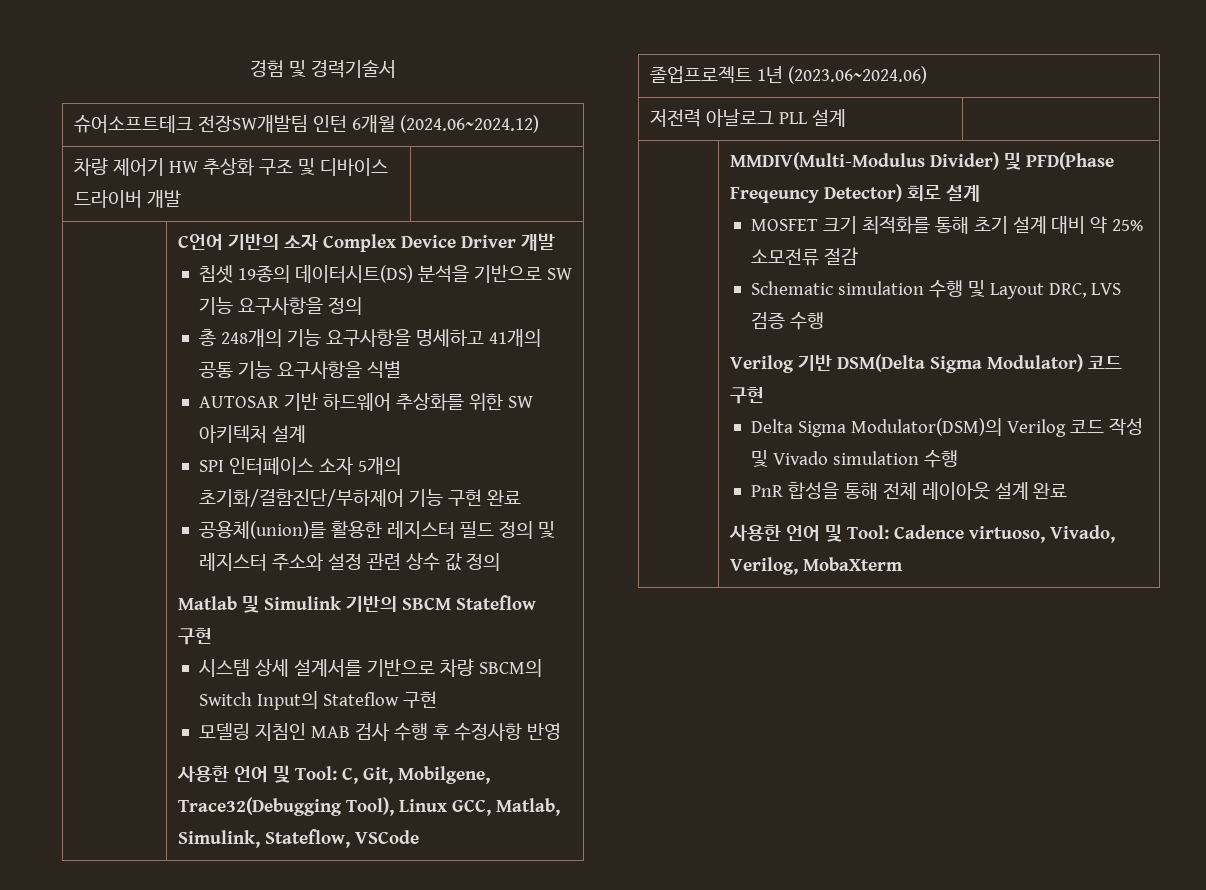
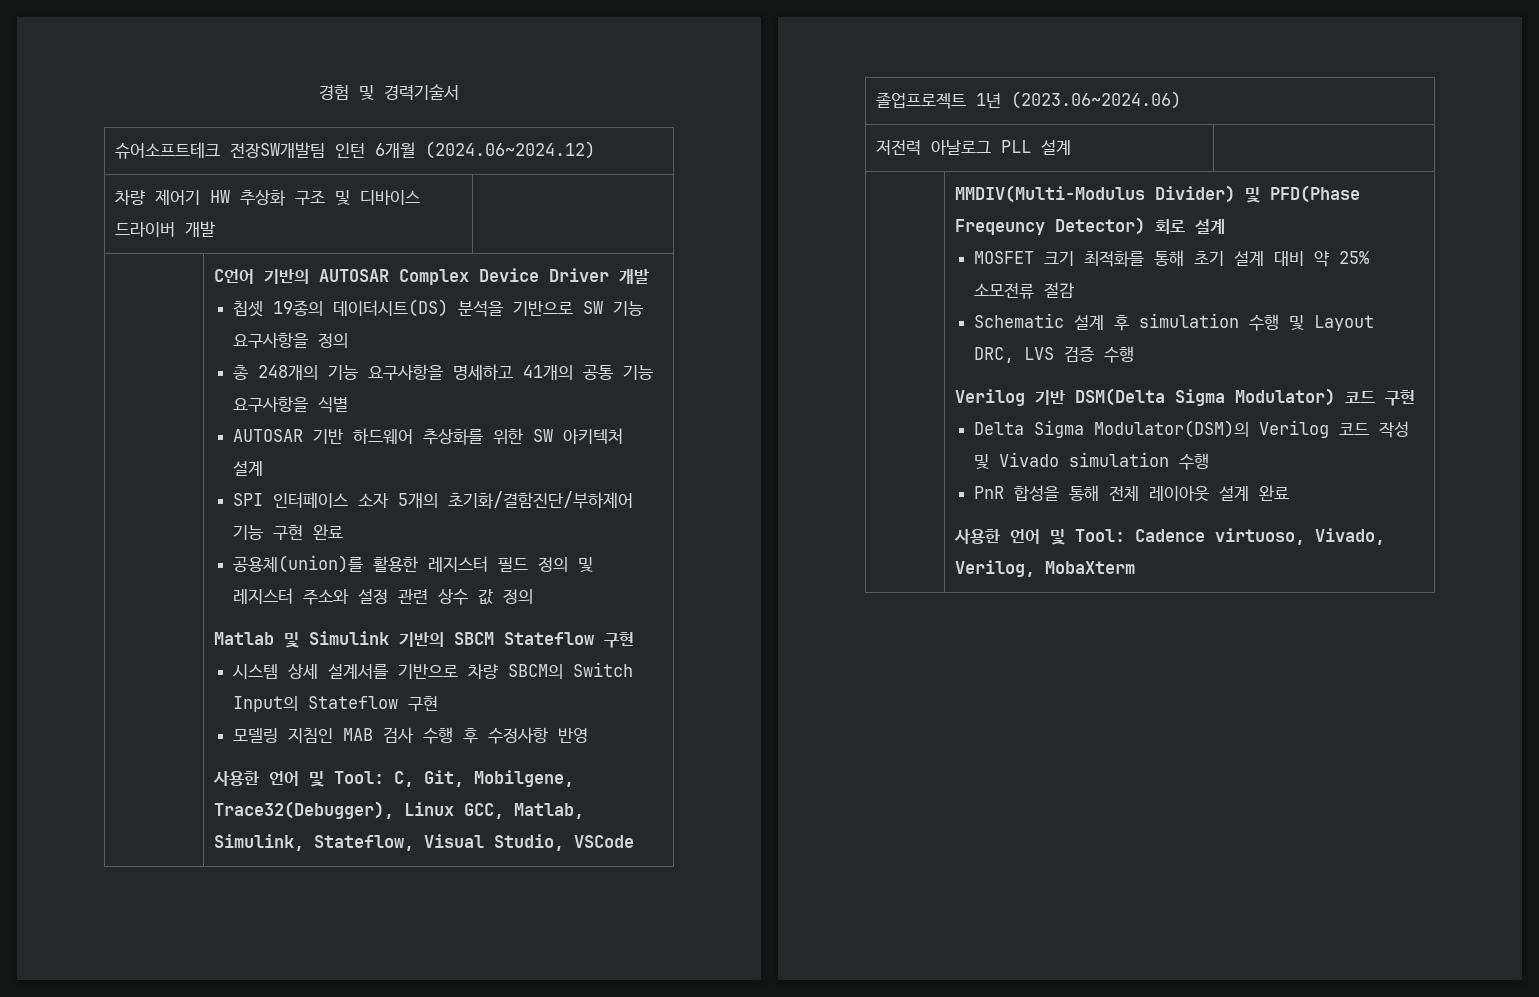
[284,234,319,250] 소자 -> [319,269,390,282] AUTOSAR
[178,797,395,816] Trace32(Debugging Tool), -> [214,801,395,819] Trace32(Debugger),
(351, 838) none -> [424,834,565,851] Visual Studio,
(833, 288) none -> [1073,315,1129,331] 설계 후

